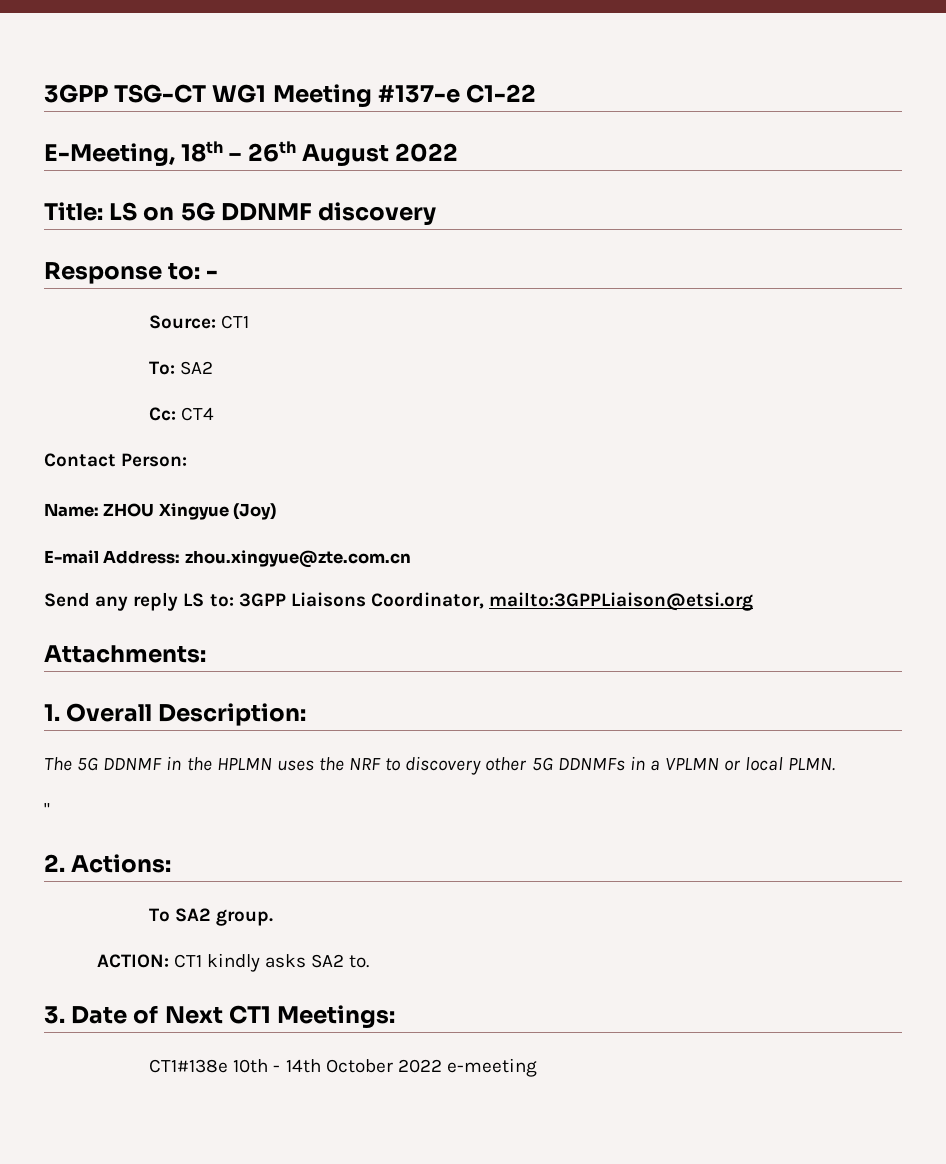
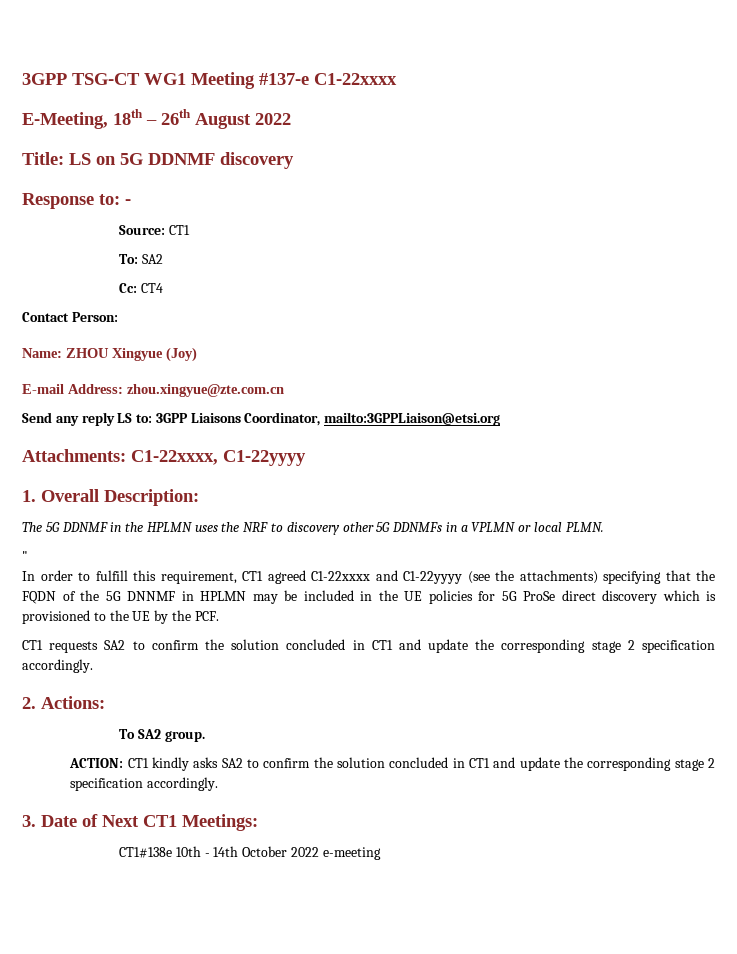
[466,84,537,103] C1-22 -> [314,73,397,85] C1-22xxxx
(206, 654) none -> [131,450,306,466] C1-22xxxx, C1-22yyyy
(50, 809) none -> [22,570,715,584] [22,590,716,604] [22,610,219,624] [22,639,715,653] [22,659,93,673] // In order to fulfill this requirement, CT1 agreed C1-22xxxx and C1-22yyyy (see the attachments) specifying that the FQDN of the 5G DNNMF in HPLMN may be included in the UE policies for 5G ProSe direct discovery which is provisioned to the UE by the PCF. // CT1 requests SA2 to confirm the solution concluded in CT1 and update the corresponding stage 2 specification accordingly.
[349,955,370,968] to. -> [247,757,716,771] [70,777,219,791] to confirm the solution concluded in CT1 and update the corresponding stage 2 specification accordingly.

